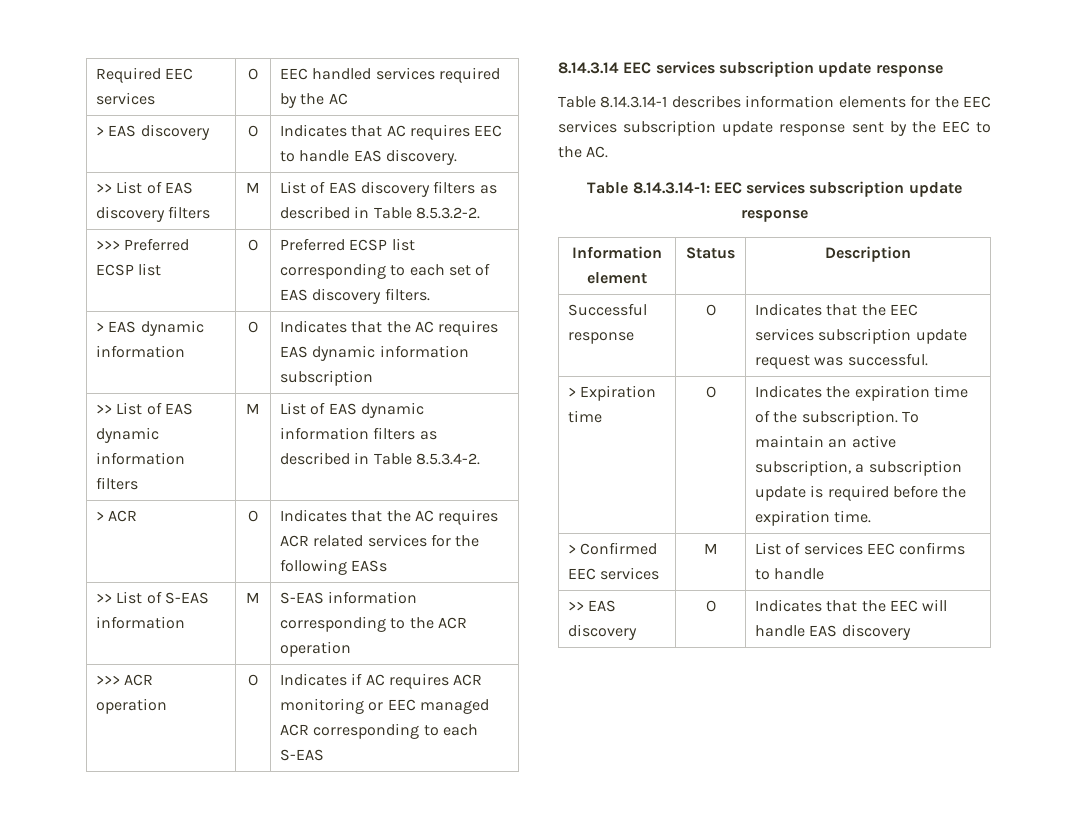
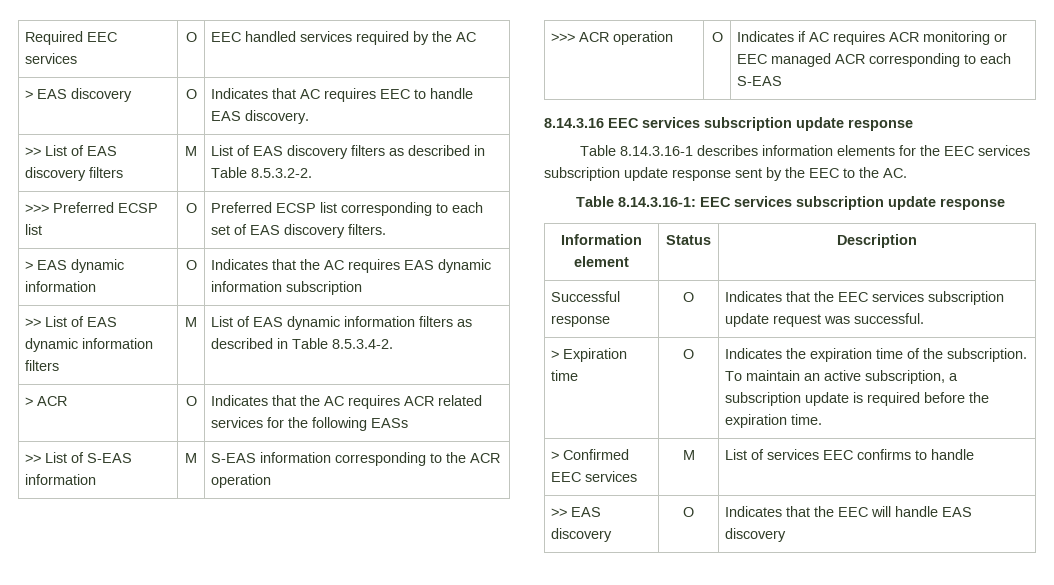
[558,62,619,74] 8.14.3.14 -> [544,118,604,128] 8.14.3.16
[600,96,668,108] 8.14.3.14-1 -> [619,146,693,156] 8.14.3.16-1
[632,182,710,194] 8.14.3.14-1: -> [617,197,696,207] 8.14.3.16-1:

